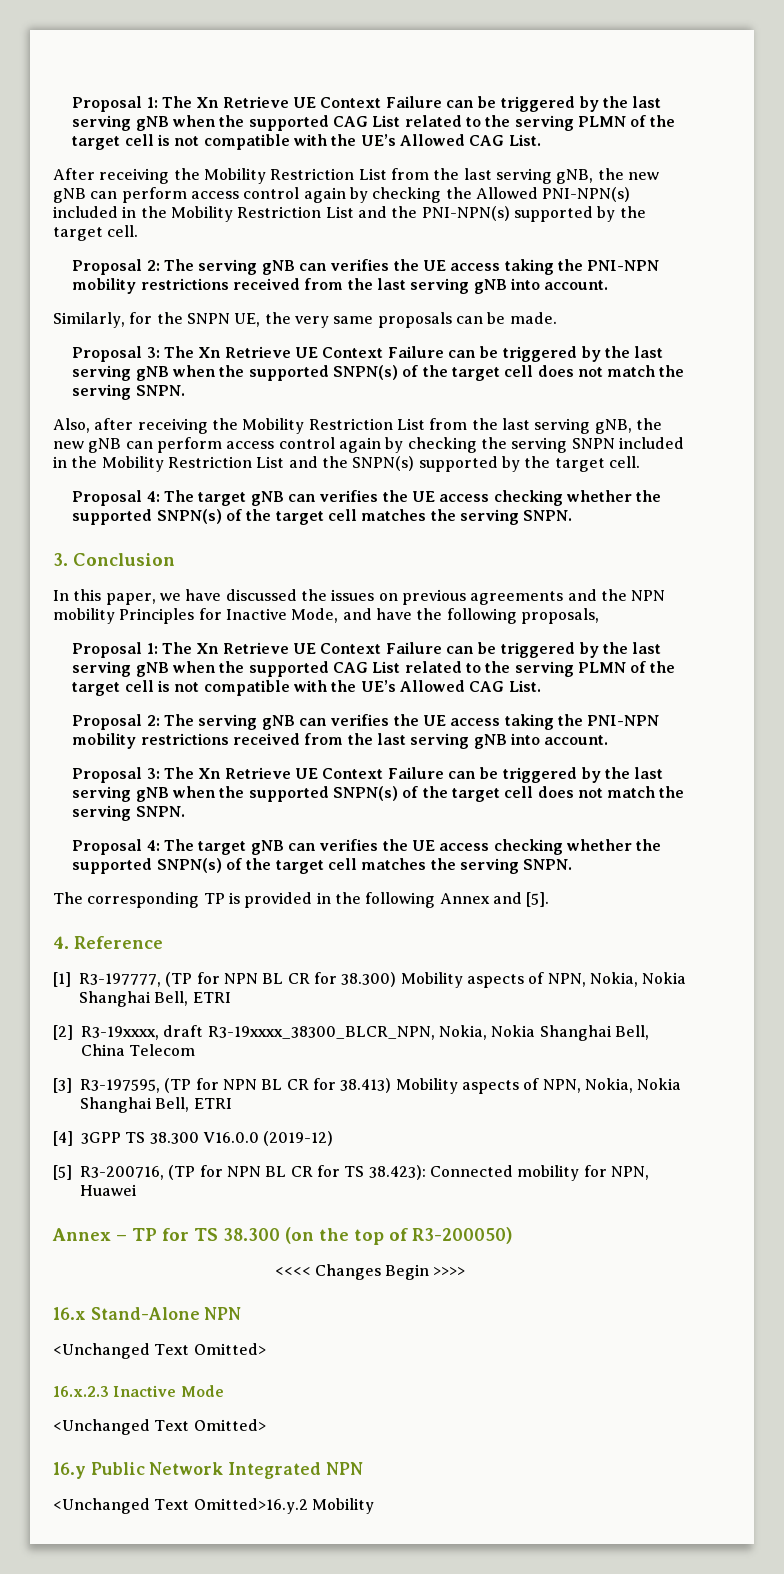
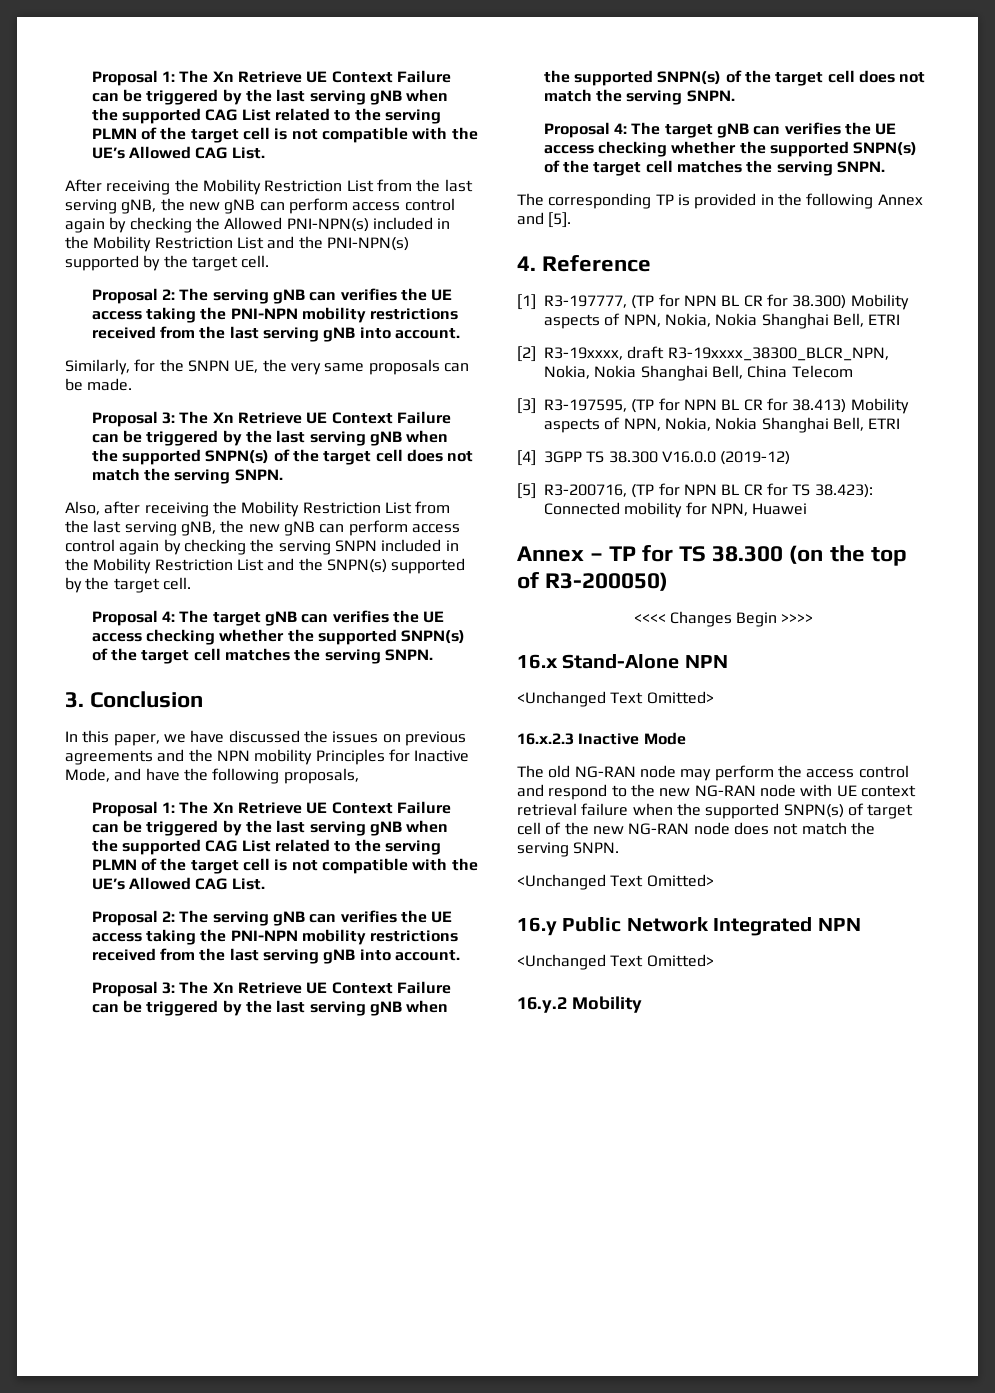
(224, 1391) none -> [517,765,909,781] [517,784,916,800] [517,803,914,819] [517,822,875,835] [517,842,620,857] // The old NG-RAN node may perform the access control and respond to the new NG-RAN node with UE context retrieval failure when the supported SNPN(s) of target cell of the new NG-RAN node does not match the serving SNPN.
[193,1498,308,1514] Omitted>16.y.2 -> [646,954,714,967] [517,997,567,1013] Omitted> // 16.y.2

